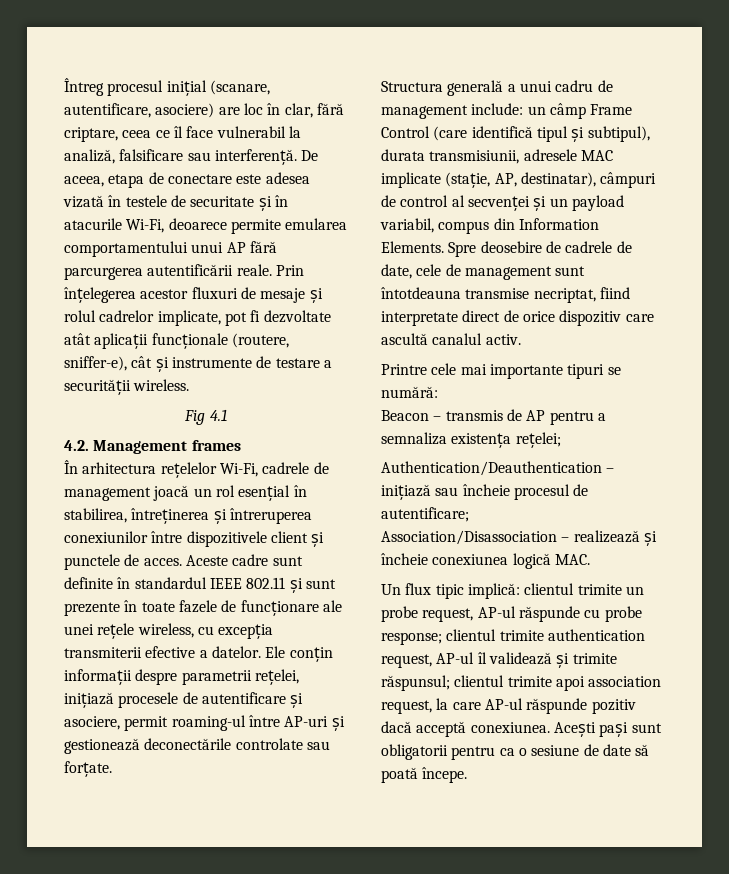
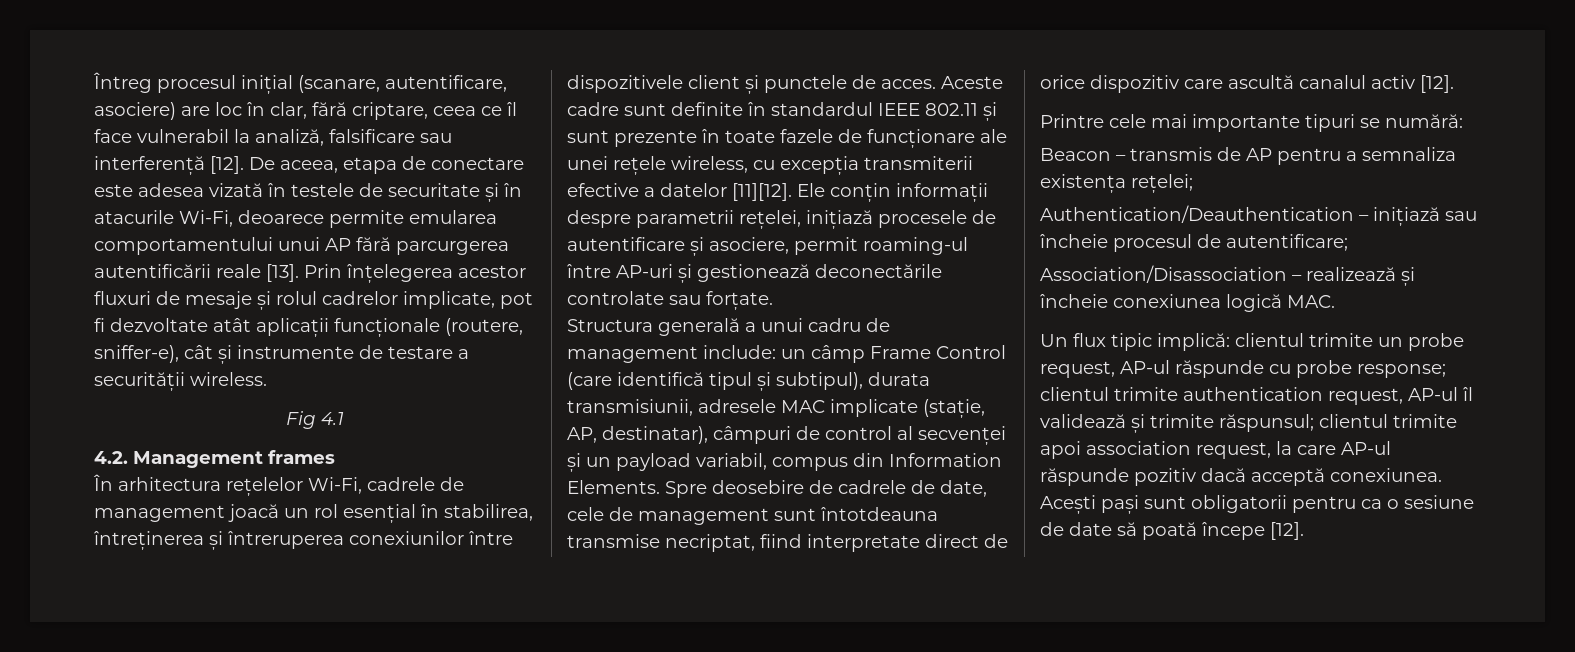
[214,149,297,165] interferență. -> [94,156,244,175] interferență [12].
[236,264,272,276] reale. -> [216,264,299,282] reale [13].
[211,646,261,658] datelor. -> [660,183,792,201] datelor [11][12].
[485,334,521,345] activ. -> [1371,75,1454,93] activ [12].
[422,767,468,783] începe. -> [1201,522,1304,540] începe [12].

